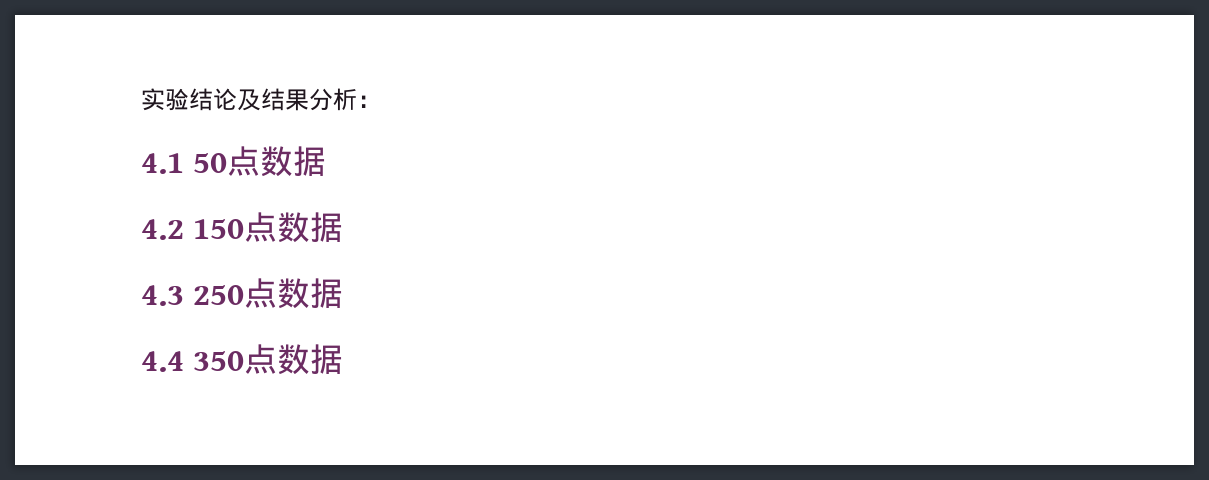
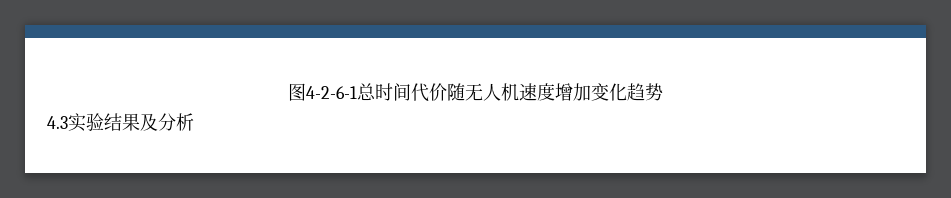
[141,88,381,111] [141,146,326,177] [141,212,343,243] [141,278,343,309] [141,344,343,375] 实验结论及结果分析： // 4.1 50点数据 // 4.2 150点数据 // 4.3 250点数据 // 4.4 350点数据 -> [288,83,663,102] [47,113,194,132] 图4-2-6-1总时间代价随无人机速度增加变化趋势 // 4.3实验结果及分析

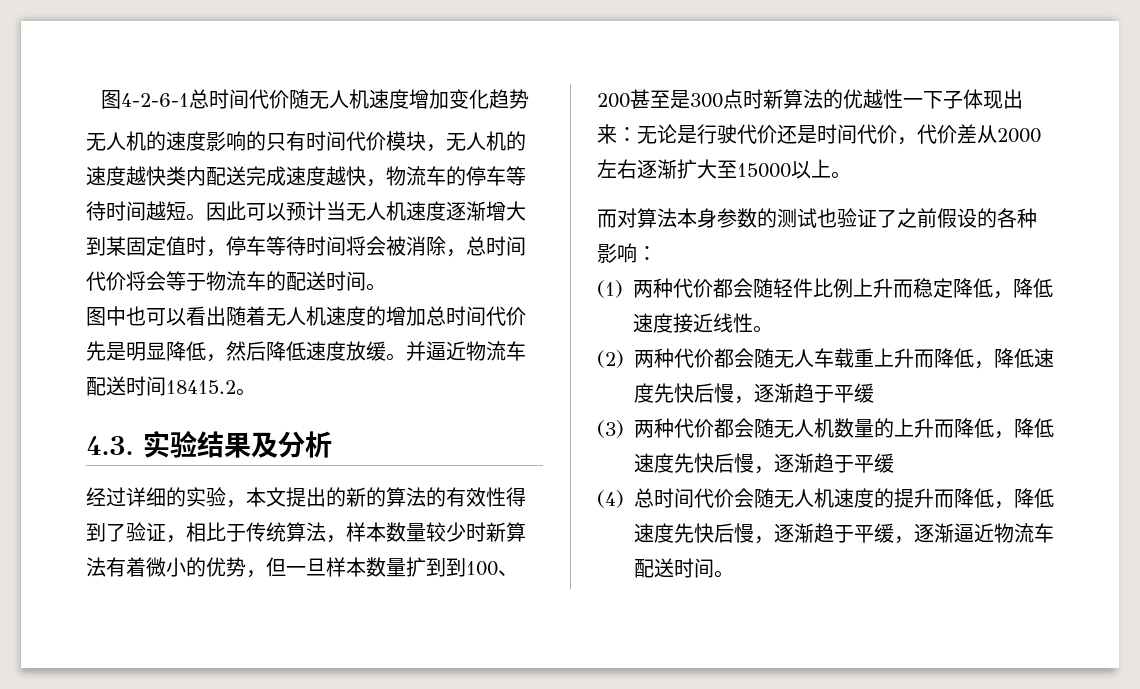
[47,113,194,132] 4.3实验结果及分析 -> [86,131,526,152] [86,166,526,187] [86,201,526,221] [86,236,526,257] [86,271,386,291] [86,306,526,326] [86,341,526,362] [86,376,256,396] [86,431,332,458] [86,487,526,508] [86,522,526,543] [86,557,518,578] [597,89,1023,109] [597,124,1041,145] [597,159,851,179] [597,208,1037,228] [597,243,657,263] [597,278,1053,299] [633,313,773,333] [597,348,1054,369] [634,383,874,404] [597,418,1054,439] [634,453,894,474] [597,488,1054,509] [634,523,1054,544] [634,558,734,578] 无人机的速度影响的只有时间代价模块，无人机的速度越快类内配送完成速度越快，物流车的停车等待时间越短。因此可以预计当无人机速度逐渐增大到某固定值时，停车等待时间将会被消除，总时间代价将会等于物流车的配送时间。 // 图中也可以看出随着无人机速度的增加总时间代价先是明显降低，然后降低速度放缓。并逼近物流车配送时间18415.2。 // 4.3.实验结果及分析 // 经过详细的实验，本文提出的新的算法的有效性得到了验证，相比于传统算法，样本数量较少时新算法有着微小的优势，但一旦样本数量扩到到100、200甚至是300点时新算法的优越性一下子体现出来：无论是行驶代价还是时间代价，代价差从2000左右逐渐扩大至15000以上。 // 而对算法本身参数的测试也验证了之前假设的各种影响： // (1)两种代价都会随轻件比例上升而稳定降低，降低速度接近线性。 // (2)两种代价都会随无人车载重上升而降低，降低速度先快后慢，逐渐趋于平缓 // (3)两种代价都会随无人机数量的上升而降低，降低速度先快后慢，逐渐趋于平缓 // (4)总时间代价会随无人机速度的提升而降低，降低速度先快后慢，逐渐趋于平缓，逐渐逼近物流车配送时间。

